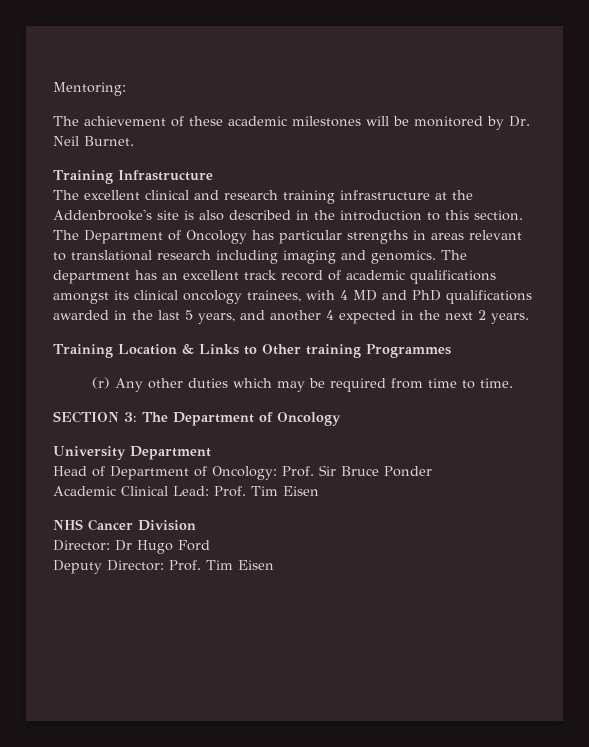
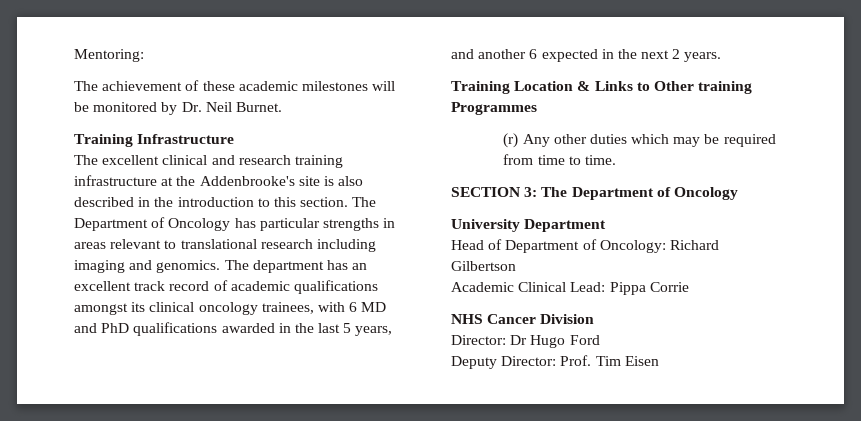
[340,290,348,300] 4 -> [349,302,358,312] 6
[326,310,334,320] 4 -> [529,49,538,59] 6
[282,465,432,477] Prof. Sir Bruce Ponder -> [669,240,719,250] [451,261,516,271] Richard Gilbertson
[214,486,319,497] Prof. Tim Eisen -> [609,282,689,295] Pippa Corrie

